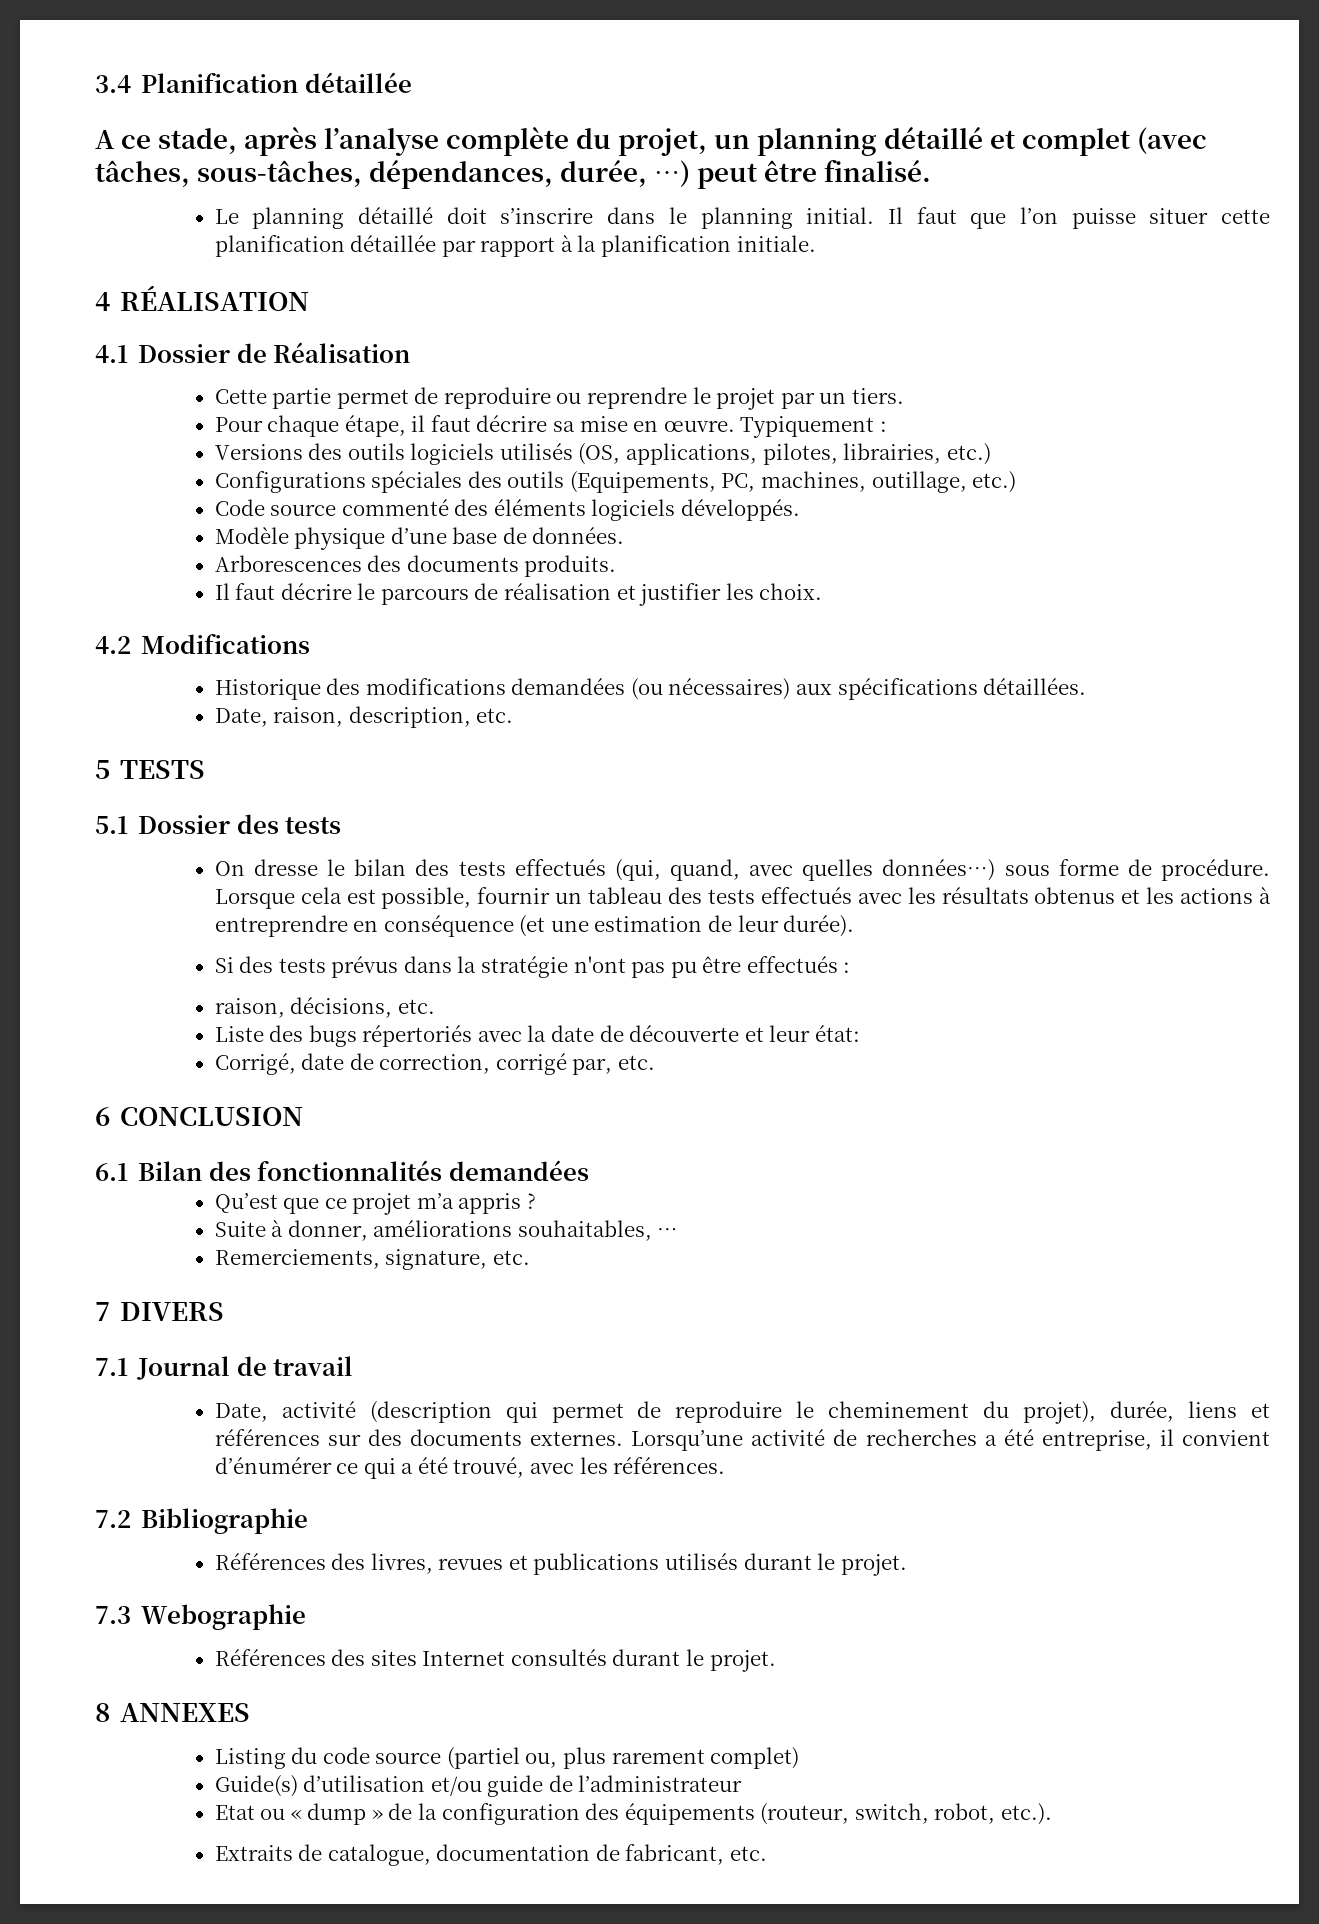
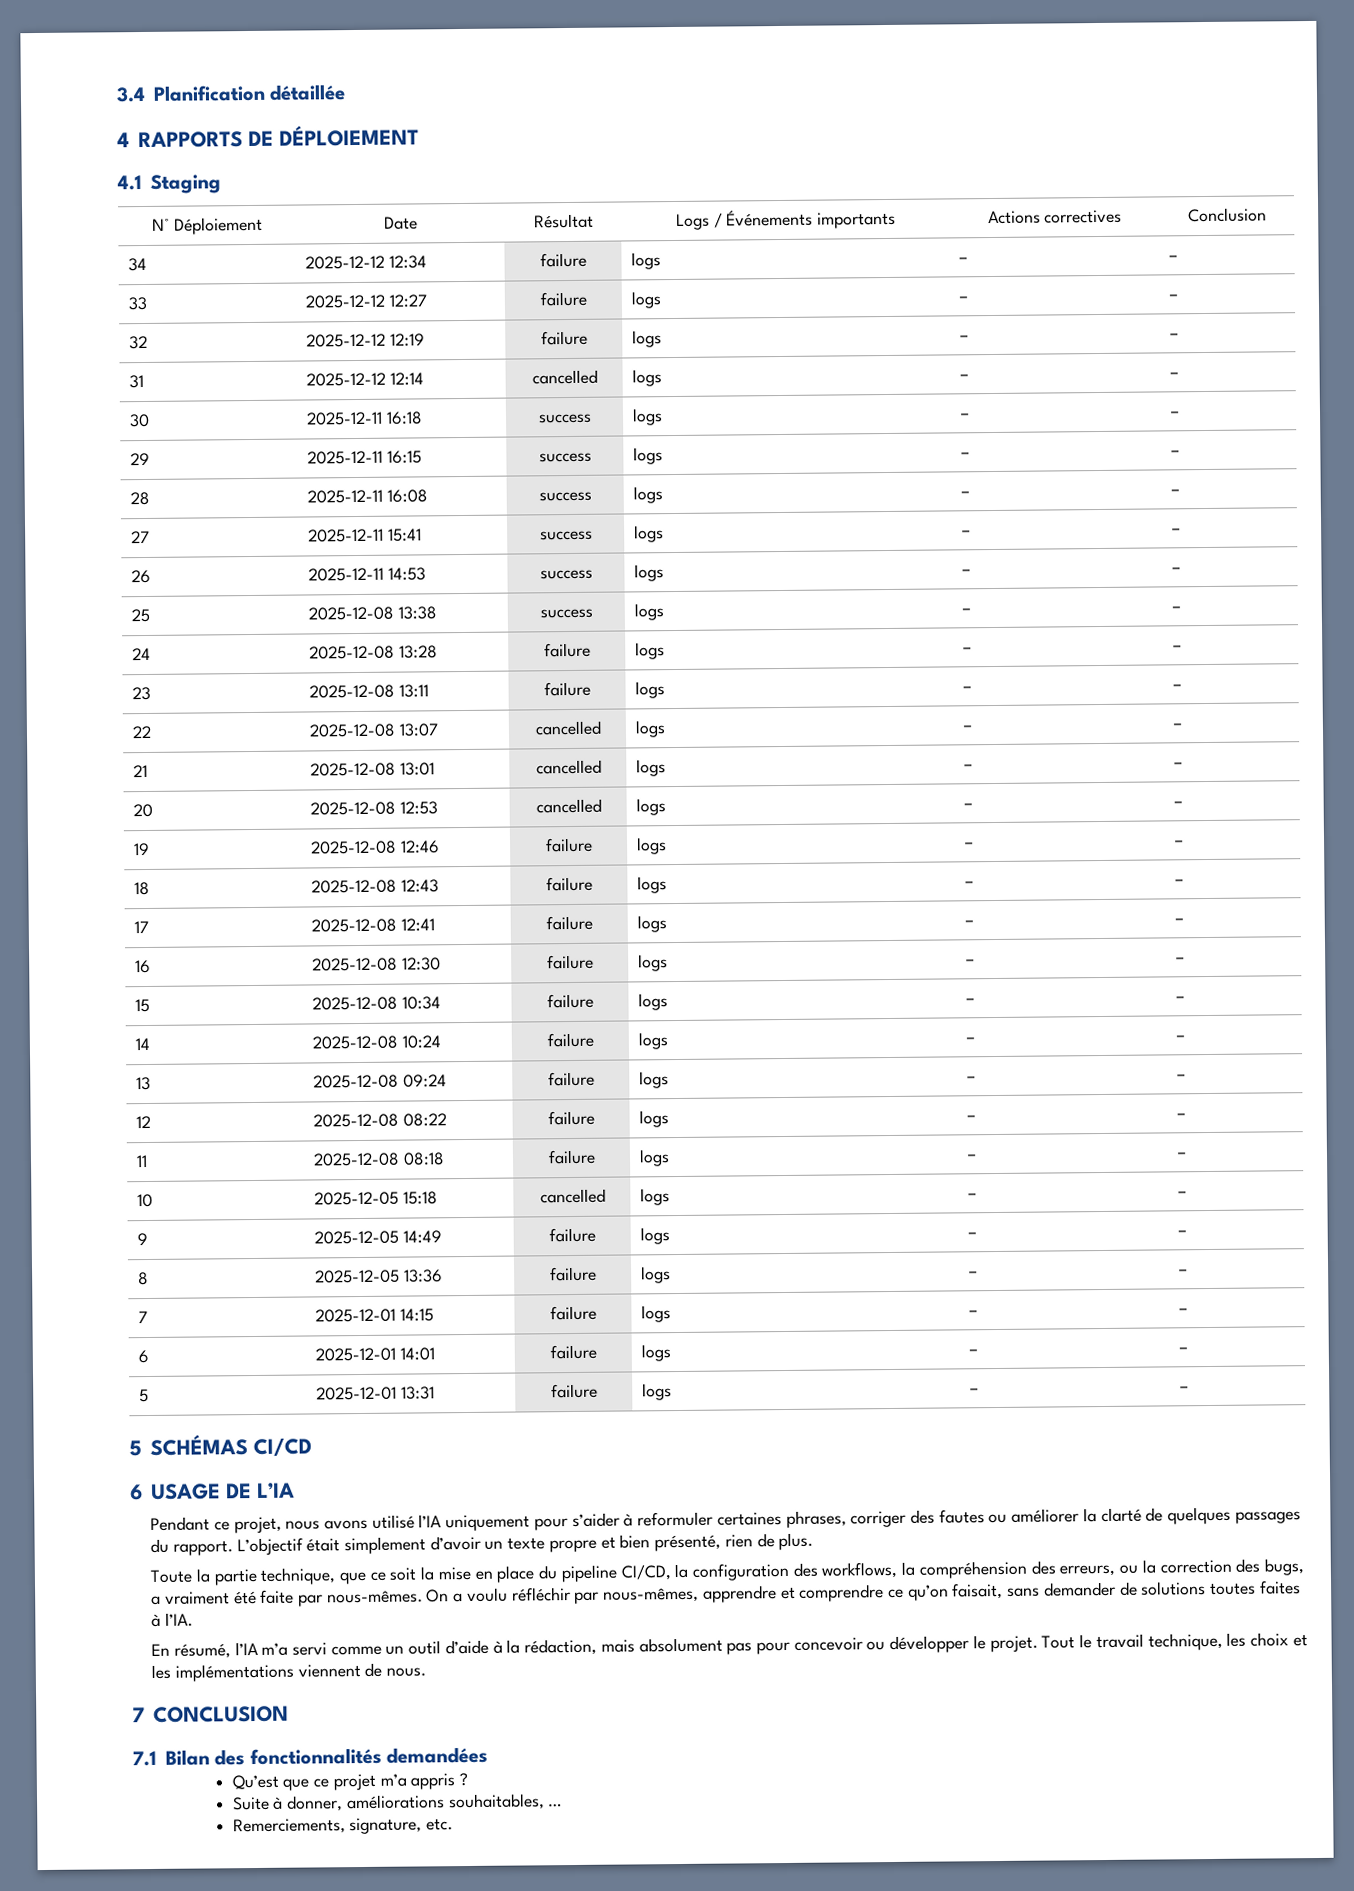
[95,127,1208,156] [95,160,932,189] [214,207,1270,229] [214,235,816,257] [95,285,310,311] [95,342,411,363] [214,387,904,410] [214,415,887,438] [214,443,991,465] [214,471,1017,493] [214,499,800,521] [214,527,625,550] [214,555,617,577] [214,583,823,606] [95,633,311,654] [214,678,1087,700] [214,706,514,728] [95,760,206,779] [95,814,342,834] [214,859,1270,881] [214,887,1271,909] [214,915,855,937] [214,956,851,978] [214,997,435,1018] [214,1025,860,1047] [214,1053,655,1075] [95,1107,110,1126] A ce stade, après l’analyse complète du projet, un planning détaillé et complet (avec tâches, sous-tâches, dépendances, durée, …) peut être finalisé. // Le planning détaillé doit s’inscrire dans le planning initial. Il faut que l’on puisse situer cette planification détaillée par rapport à la planification initiale. // 4 RÉALISATION // 4.1 Dossier de Réalisation // Cette partie permet de reproduire ou reprendre le projet par un tiers. // Pour chaque étape, il faut décrire sa mise en œuvre. Typiquement : // Versions des outils logiciels utilisés (OS, applications, pilotes, librairies, etc.) // Configurations spéciales des outils (Equipements, PC, machines, outillage, etc.) // Code source commenté des éléments logiciels développés. // Modèle physique d’une base de données. // Arborescences des documents produits. // Il faut décrire le parcours de réalisation et justifier les choix. // 4.2 Modifications // Historique des modifications demandées (ou nécessaires) aux spécifications détaillées. // Date, raison, description, etc. // 5 TESTS // 5.1 Dossier des tests // On dresse le bilan des tests effectués (qui, quand, avec quelles données…) sous forme de procédure. Lorsque cela est possible, fournir un tableau des tests effectués avec les résultats obtenus et les actions à entreprendre en conséquence (et une estimation de leur durée). // Si des tests prévus dans la stratégie n'ont pas pu être effectués : // raison, décisions, etc. // Liste des bugs répertoriés avec la date de découverte et leur état: // Corrigé, date de correction, corrigé par, etc. // 6 -> [117,124,419,149] [117,174,221,194] [152,216,263,235] [383,216,418,230] [533,213,594,229] [675,209,897,230] [987,209,1123,225] [1187,207,1267,223] [128,257,148,272] [305,255,428,270] [540,252,587,268] [631,252,662,270] [959,257,969,263] [1169,255,1179,261] [128,296,148,311] [305,294,428,309] [540,291,587,307] [631,291,662,309] [959,296,969,302] [1169,294,1179,300] [129,335,149,350] [306,333,426,348] [541,330,588,346] [632,330,663,348] [960,335,970,341] [1170,333,1180,339] [129,374,145,389] [306,372,425,387] [531,369,598,385] [632,369,663,387] [960,374,970,380] [1170,372,1180,378] [129,413,151,428] [306,411,424,426] [538,413,592,424] [632,408,664,426] [960,413,971,419] [1170,411,1181,417] [130,452,151,466] [307,450,423,465] [539,452,592,463] [633,447,664,465] [961,452,971,458] [1171,450,1181,456] [130,491,151,506] [307,489,429,504] [539,491,592,502] [633,486,664,504] [961,491,971,497] [1171,489,1181,495] [131,530,151,544] [308,528,423,543] [540,530,593,541] [634,525,665,543] [962,530,972,536] [1172,528,1182,534] [131,569,152,584] [308,567,427,582] [540,569,593,580] [634,564,665,582] [962,569,972,575] [1172,567,1182,573] [131,608,151,623] [308,606,438,621] [540,608,593,619] [634,603,665,621] [962,608,972,614] [1172,606,1182,612] [132,647,152,661] [309,645,439,660] [544,642,591,658] [635,642,666,660] [963,647,973,653] [1173,645,1183,651] [132,686,152,701] [309,684,430,699] [544,681,591,697] [635,681,666,699] [963,686,973,692] [1173,684,1183,690] [132,725,153,739] [309,723,440,738] [534,720,602,736] [635,720,667,738] [963,725,973,731] [1173,723,1183,729] [133,764,149,778] [310,762,436,777] [535,759,602,775] [636,759,667,777] [964,764,974,770] [1174,762,1184,768] [133,803,154,818] [310,801,439,816] [535,798,602,814] [636,798,667,816] [964,803,974,809] [1174,801,1184,807] [134,842,151,856] [311,840,441,855] [545,837,593,853] [636,837,668,855] [965,842,975,848] [1175,840,1185,846] [134,881,151,896] [311,879,440,894] [546,876,593,892] [637,876,668,894] [965,881,975,887] [1175,879,1185,885] [134,920,150,934] [311,918,436,933] [546,915,593,931] [637,915,668,933] [965,920,975,926] [1175,918,1185,924] [135,959,152,974] [312,957,442,972] [547,954,594,970] [638,954,669,972] [966,959,976,965] [1176,957,1186,963] [135,998,151,1013] [312,996,442,1011] [547,993,594,1009] [638,993,669,1011] [966,998,976,1004] [1176,996,1186,1002] [135,1037,151,1051] [312,1035,442,1050] [547,1032,594,1048] [638,1032,669,1050] [966,1037,976,1043] [1176,1035,1186,1041] [136,1076,152,1091] [313,1074,448,1089] [548,1071,595,1087] [639,1071,670,1089] [967,1076,977,1082] [1177,1074,1187,1080] [136,1115,152,1129] [313,1113,448,1128] [548,1110,595,1126] [639,1110,670,1128] [967,1115,977,1121] [1177,1113,1187,1119] [136,1154,149,1168] [313,1152,446,1167] [548,1149,596,1165] [639,1149,671,1167] [967,1154,978,1160] [1177,1152,1188,1158] [137,1193,154,1208] [314,1191,439,1206] [539,1188,606,1204] [640,1188,671,1206] [968,1193,978,1199] [1178,1191,1188,1197] [137,1232,149,1246] [314,1230,443,1245] [549,1227,596,1243] [640,1227,671,1245] [968,1232,978,1238] [1178,1230,1188,1236] [138,1271,150,1286] [315,1269,444,1284] [550,1266,597,1282] [641,1266,672,1284] [969,1271,979,1277] [1179,1269,1189,1275] [138,1310,149,1324] [315,1308,435,1323] [550,1305,597,1321] [641,1305,672,1323] [969,1310,979,1316] [1179,1308,1189,1314] [138,1349,150,1364] [315,1347,436,1362] [550,1344,597,1360] [641,1344,672,1362] [969,1349,979,1355] [1179,1347,1189,1353] [139,1388,150,1403] [316,1386,436,1401] [551,1383,598,1399] [642,1383,673,1401] [970,1388,980,1394] [1180,1386,1190,1392] [129,1434,312,1458] [130,1482,295,1501] [150,1506,1301,1534] [150,1532,814,1556] [150,1558,1304,1586] [151,1580,1301,1607] [151,1612,193,1627] [151,1632,1308,1659] [151,1662,427,1682] [132,1707,145,1723] 4 RAPPORTS DE DÉPLOIEMENT // 4.1 Staging // N° Déploiement | Date | Résultat | Logs / Événements importants | Actions correctives | Conclusion // 34 | 2025-12-12 12:34 | failure | logs | – | – // 33 | 2025-12-12 12:27 | failure | logs | – | – // 32 | 2025-12-12 12:19 | failure | logs | – | – // 31 | 2025-12-12 12:14 | cancelled | logs | – | – // 30 | 2025-12-11 16:18 | success | logs | – | – // 29 | 2025-12-11 16:15 | success | logs | – | – // 28 | 2025-12-11 16:08 | success | logs | – | – // 27 | 2025-12-11 15:41 | success | logs | – | – // 26 | 2025-12-11 14:53 | success | logs | – | – // 25 | 2025-12-08 13:38 | success | logs | – | – // 24 | 2025-12-08 13:28 | failure | logs | – | – // 23 | 2025-12-08 13:11 | failure | logs | – | – // 22 | 2025-12-08 13:07 | cancelled | logs | – | – // 21 | 2025-12-08 13:01 | cancelled | logs | – | – // 20 | 2025-12-08 12:53 | cancelled | logs | – | – // 19 | 2025-12-08 12:46 | failure | logs | – | – // 18 | 2025-12-08 12:43 | failure | logs | – | – // 17 | 2025-12-08 12:41 | failure | logs | – | – // 16 | 2025-12-08 12:30 | failure | logs | – | – // 15 | 2025-12-08 10:34 | failure | logs | – | – // 14 | 2025-12-08 10:24 | failure | logs | – | – // 13 | 2025-12-08 09:24 | failure | logs | – | – // 12 | 2025-12-08 08:22 | failure | logs | – | – // 11 | 2025-12-08 08:18 | failure | logs | – | – // 10 | 2025-12-05 15:18 | cancelled | logs | – | – // 9 | 2025-12-05 14:49 | failure | logs | – | – // 8 | 2025-12-05 13:36 | failure | logs | – | – // 7 | 2025-12-01 14:15 | failure | logs | – | – // 6 | 2025-12-01 14:01 | failure | logs | – | – // 5 | 2025-12-01 13:31 | failure | logs | – | – // 5 SCHÉMAS CI/CD // 6 USAGE DE L’IA // Pendant ce projet, nous avons utilisé l’IA uniquement pour s’aider à reformuler certaines phrases, corriger des fautes ou améliorer la clarté de quelques passages du rapport. L’objectif était simplement d’avoir un texte propre et bien présenté, rien de plus. // Toute la partie technique, que ce soit la mise en place du pipeline CI/CD, la configuration des workflows, la compréhension des erreurs, ou la correction des bugs, a vraiment été faite par nous-mêmes. On a voulu réfléchir par nous-mêmes, apprendre et comprendre ce qu’on faisait, sans demander de solutions toutes faites à l’IA. // En résumé, l’IA m’a servi comme un outil d’aide à la rédaction, mais absolument pas pour concevoir ou développer le projet. Tout le travail technique, les choix et les implémentations viennent de nous. // 7
[95,1163,128,1181] 6.1 -> [132,1750,157,1767] 7.1
[95,1302,225,1321] [95,1356,354,1380] [214,1401,1270,1424] [214,1429,1270,1451] [214,1457,726,1479] [95,1508,309,1534] [214,1553,907,1576] [95,1604,307,1630] [214,1649,776,1672] [95,1703,251,1722] [214,1747,800,1769] [214,1775,743,1797] [214,1803,1052,1825] [214,1844,767,1866] // 7 DIVERS // 7.1 Journal de travail // Date, activité (description qui permet de reproduire le cheminement du projet), durée, liens et références sur des documents externes. Lorsqu’une activité de recherches a été entreprise, il convient d’énumérer ce qui a été trouvé, avec les références. // 7.2 Bibliographie // Références des livres, revues et publications utilisés durant le projet. // 7.3 Webographie // Références des sites Internet consultés durant le projet. // 8 ANNEXES // Listing du code source (partiel ou, plus rarement complet) // Guide(s) d’utilisation et/ou guide de l’administrateur // Etat ou « dump » de la configuration des équipements (routeur, switch, robot, etc.). // Extraits de catalogue, documentation de fabricant, etc. -> (454, 1824) none

